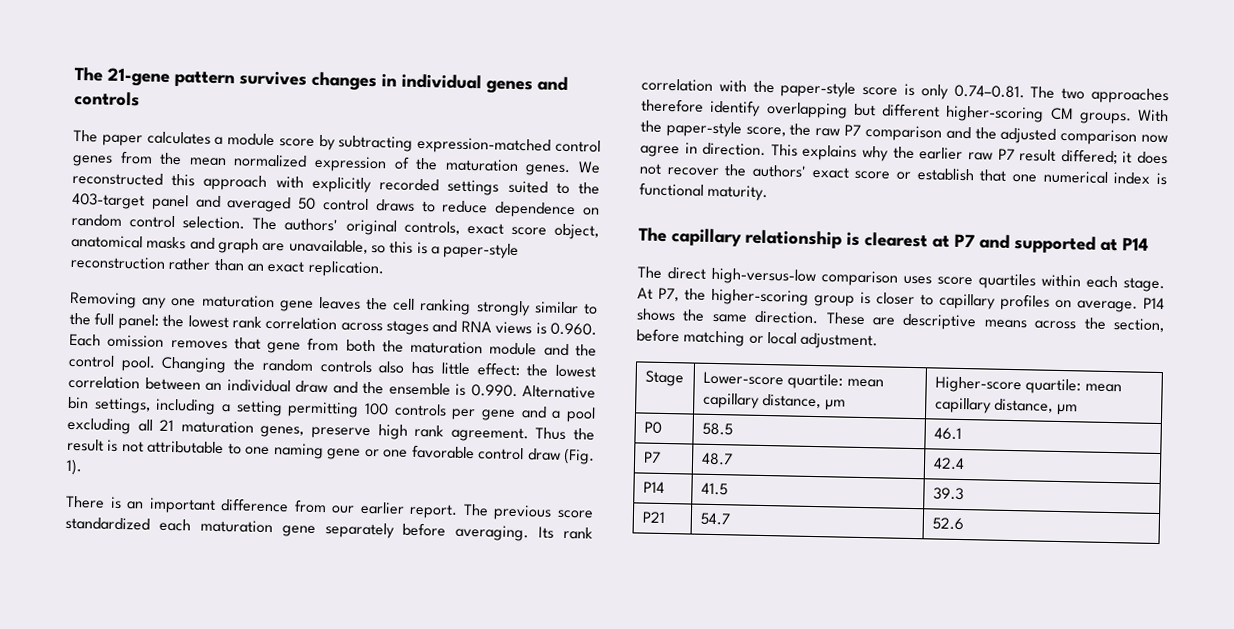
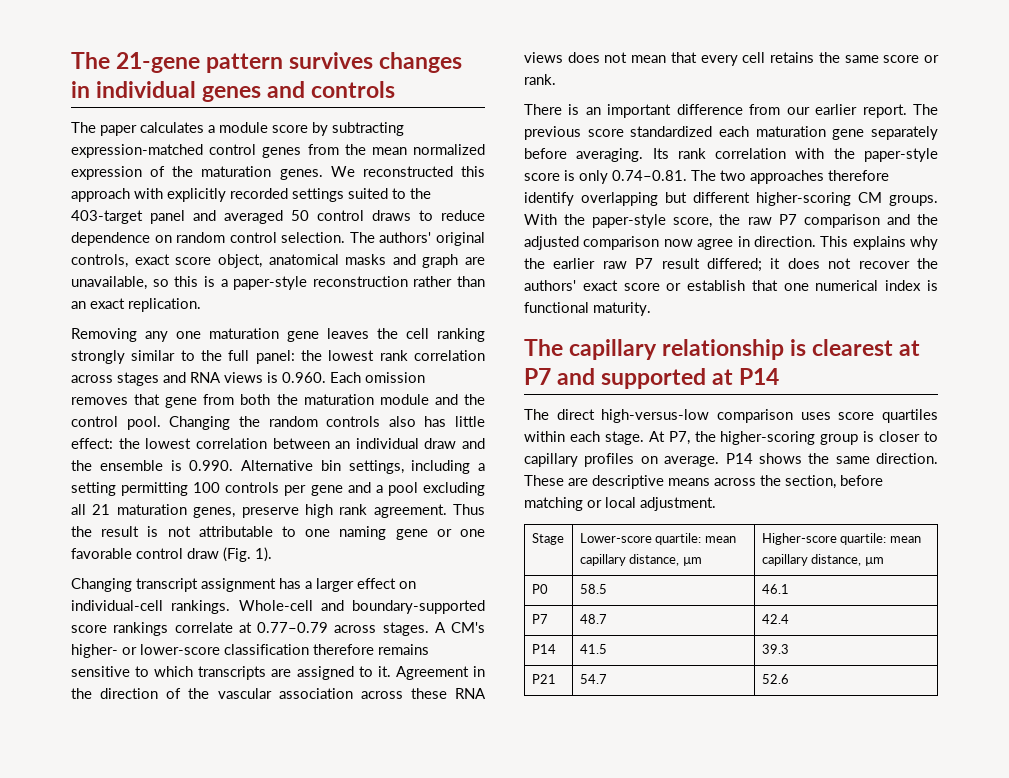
(82, 467) none -> [71,578,416,592] [71,600,485,614] [71,622,485,636] [71,644,429,658] [71,666,485,680] [71,688,486,699] [524,52,939,66] [524,74,556,85] // Changing transcript assignment has a larger effect on individual-cell rankings. Whole-cell and boundary-supported score rankings correlate at 0.77–0.79 across stages. A CM's higher- or lower-score classification therefore remains sensitive to which transcripts are assigned to it. Agreement in the direction of the vascular association across these RNA views does not mean that every cell retains the same score or rank.

